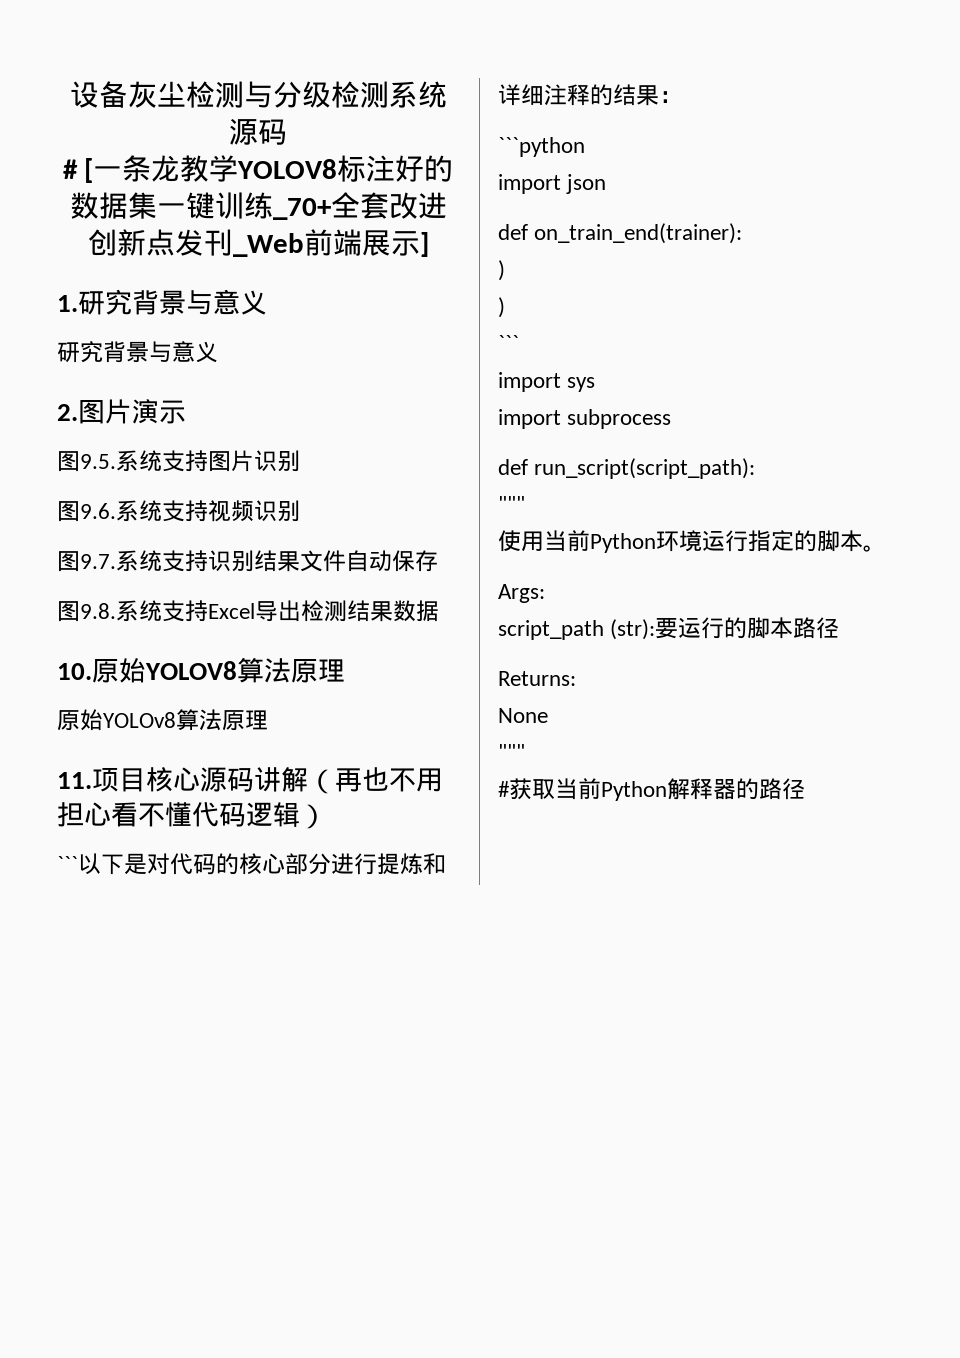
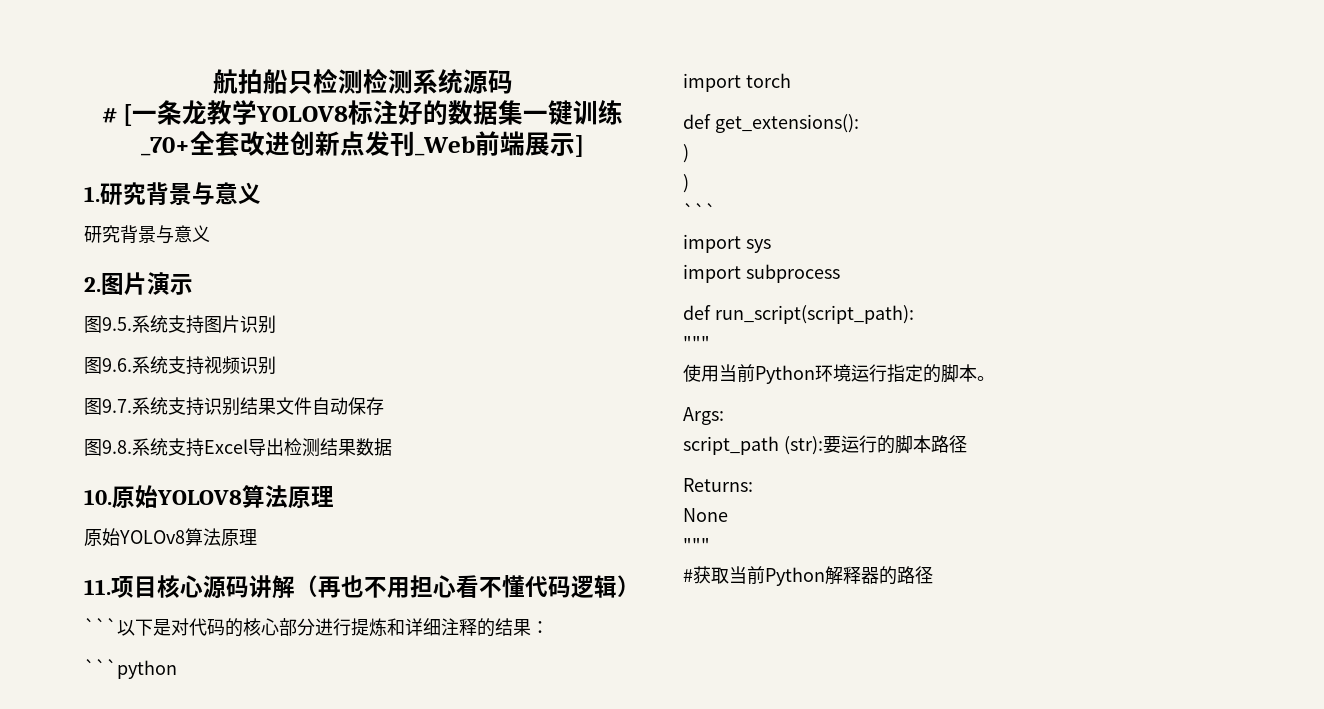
[69,81,331,108] 设备灰尘检测与分级 -> [212,69,363,94] 航拍船只检测
[566,174,607,194] [498,223,743,244] json // def on_train_end(trainer): -> [745,73,791,88] [683,114,859,133] torch // def get_extensions():

